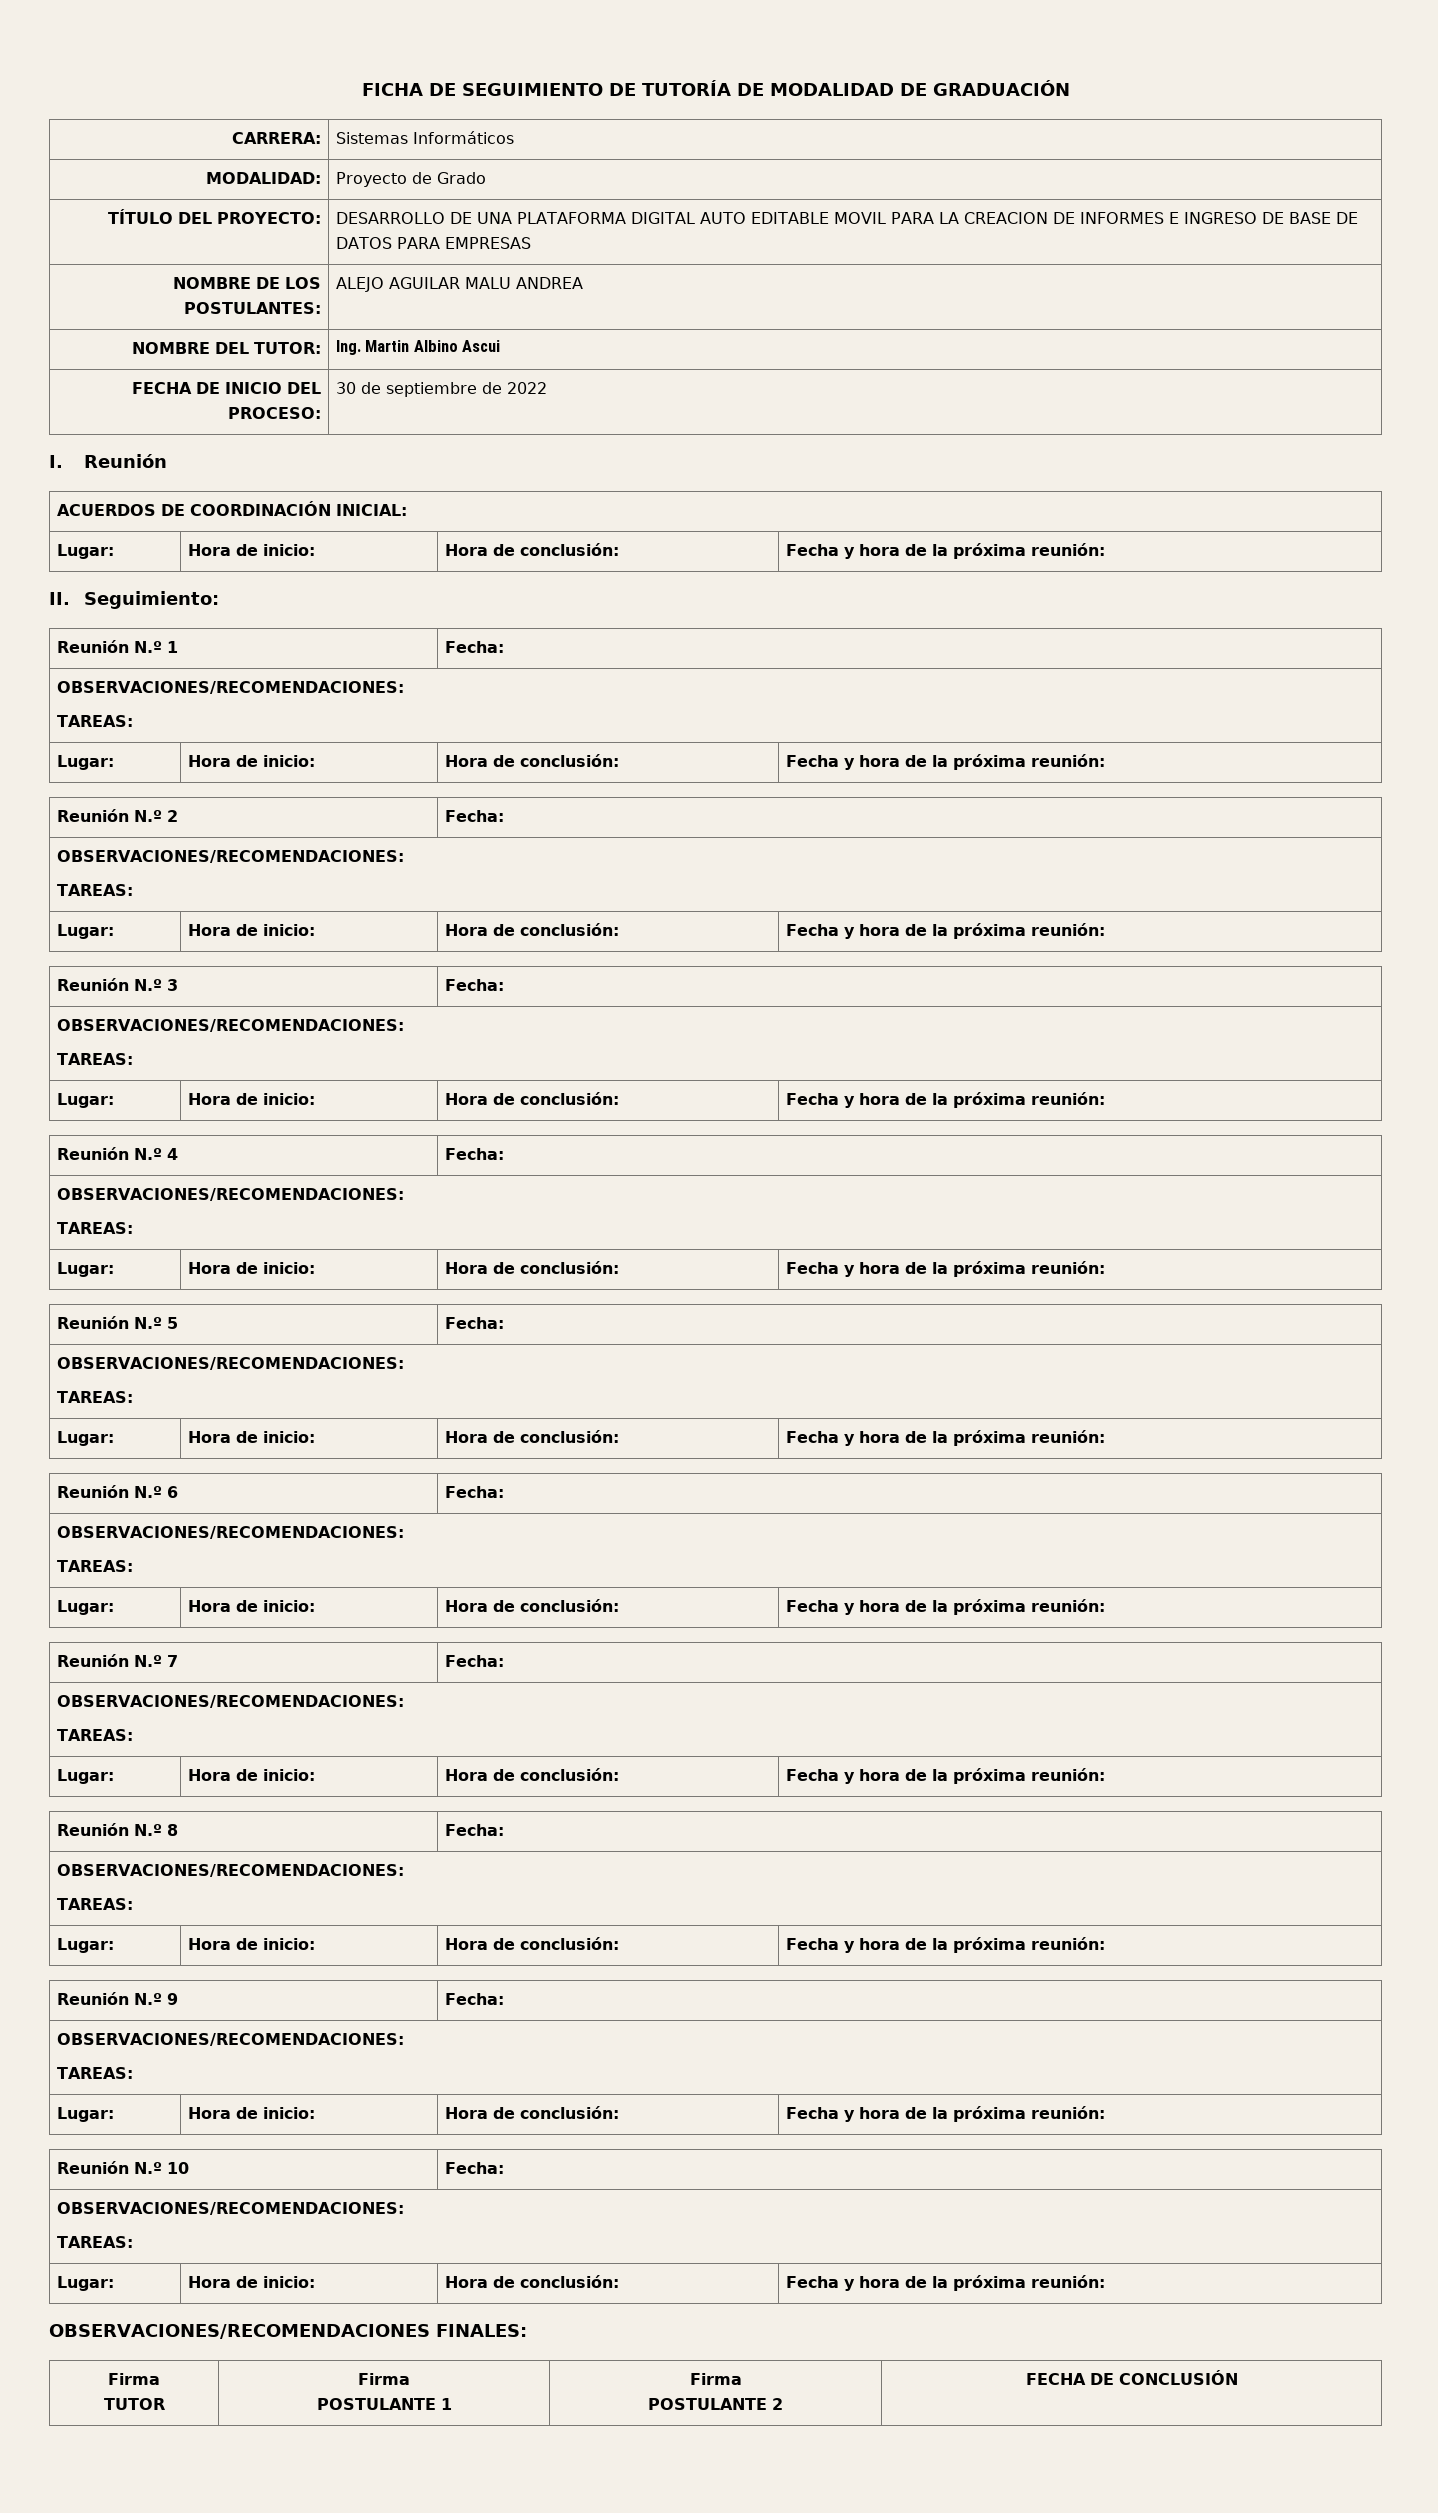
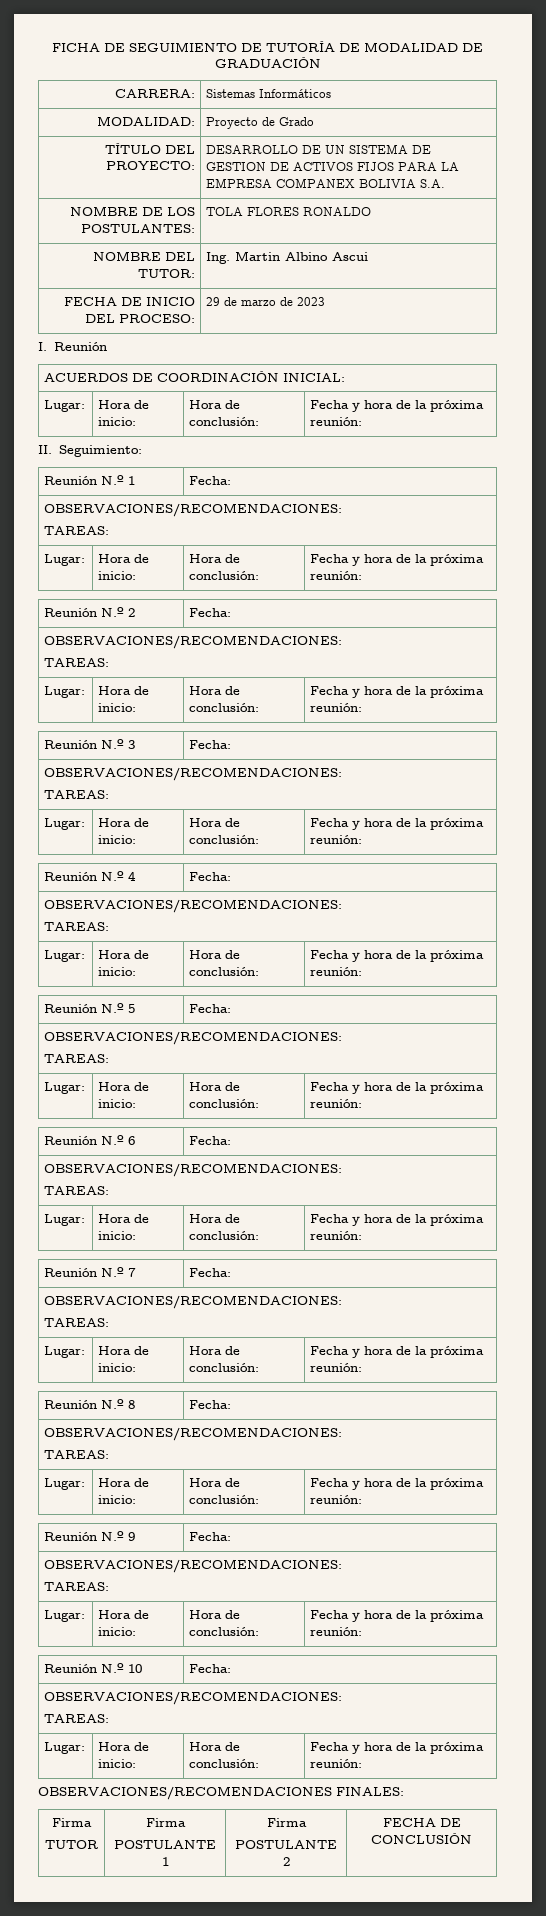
[476,212,1358,224] [335,237,531,249] UNA PLATAFORMA DIGITAL AUTO EDITABLE MOVIL PARA LA CREACION DE INFORMES E INGRESO DE BASE DE DATOS PARA EMPRESAS -> [325,144,432,154] [206,162,460,171] [206,178,446,188] UN SISTEMA DE GESTION DE ACTIVOS FIJOS PARA LA EMPRESA COMPANEX BOLIVIA S.A.
[335,277,583,292] ALEJO AGUILAR MALU ANDREA -> [206,207,372,216] TOLA FLORES RONALDO
[335,382,547,397] 30 de septiembre de 2022 -> [206,297,326,306] 29 de marzo de 2023

